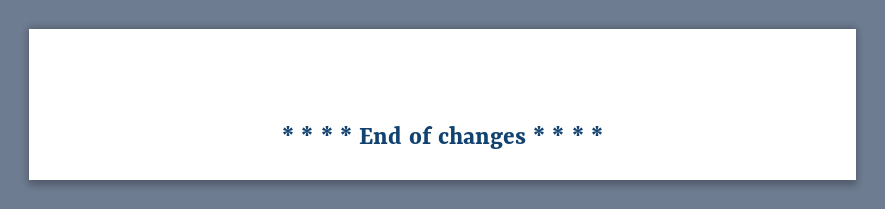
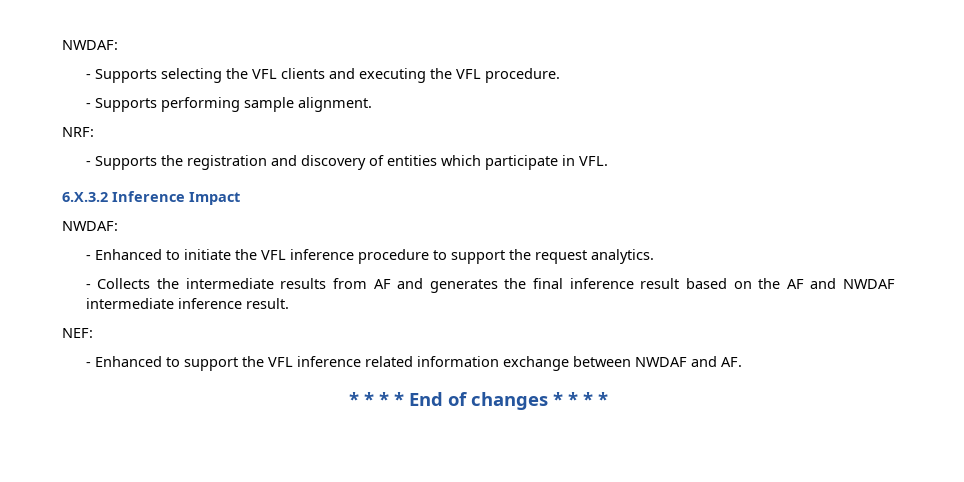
(282, 135) none -> [62,40,118,50] [85,68,560,83] [85,97,372,112] [62,127,94,137] [85,155,608,170] [62,191,240,205] [62,221,118,231] [85,249,654,264] [85,278,895,293] [85,298,289,309] [62,328,93,338] [85,356,742,371] NWDAF: // - Supports selecting the VFL clients and executing the VFL procedure. // - Supports performing sample alignment. // NRF: // - Supports the registration and discovery of entities which participate in VFL. // 6.X.3.2 Inference Impact // NWDAF: // - Enhanced to initiate the VFL inference procedure to support the request analytics. // - Collects the intermediate results from AF and generates the final inference result based on the AF and NWDAF intermediate inference result. // NEF: // - Enhanced to support the VFL inference related information exchange between NWDAF and AF. //

